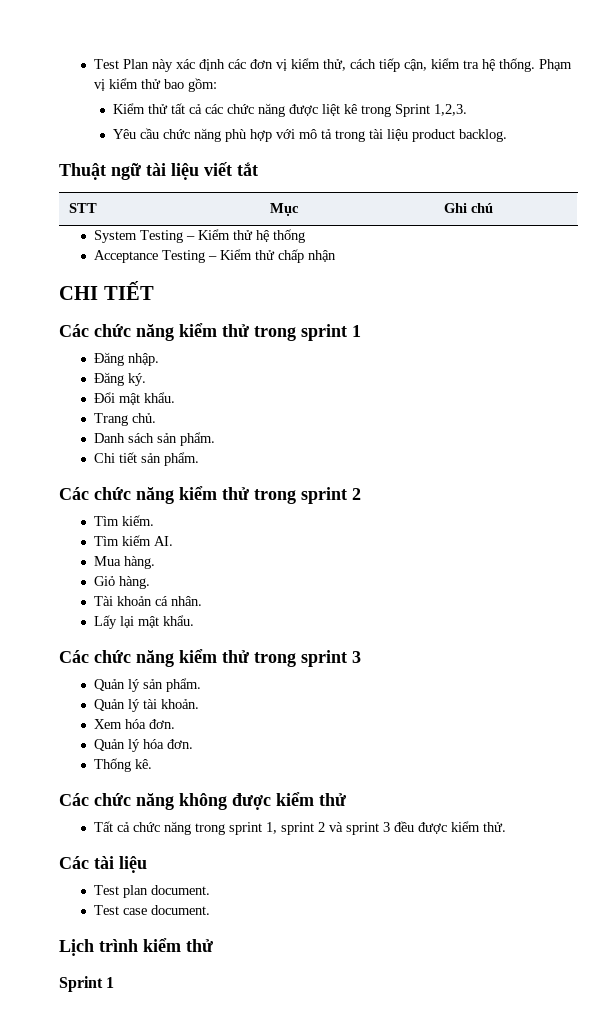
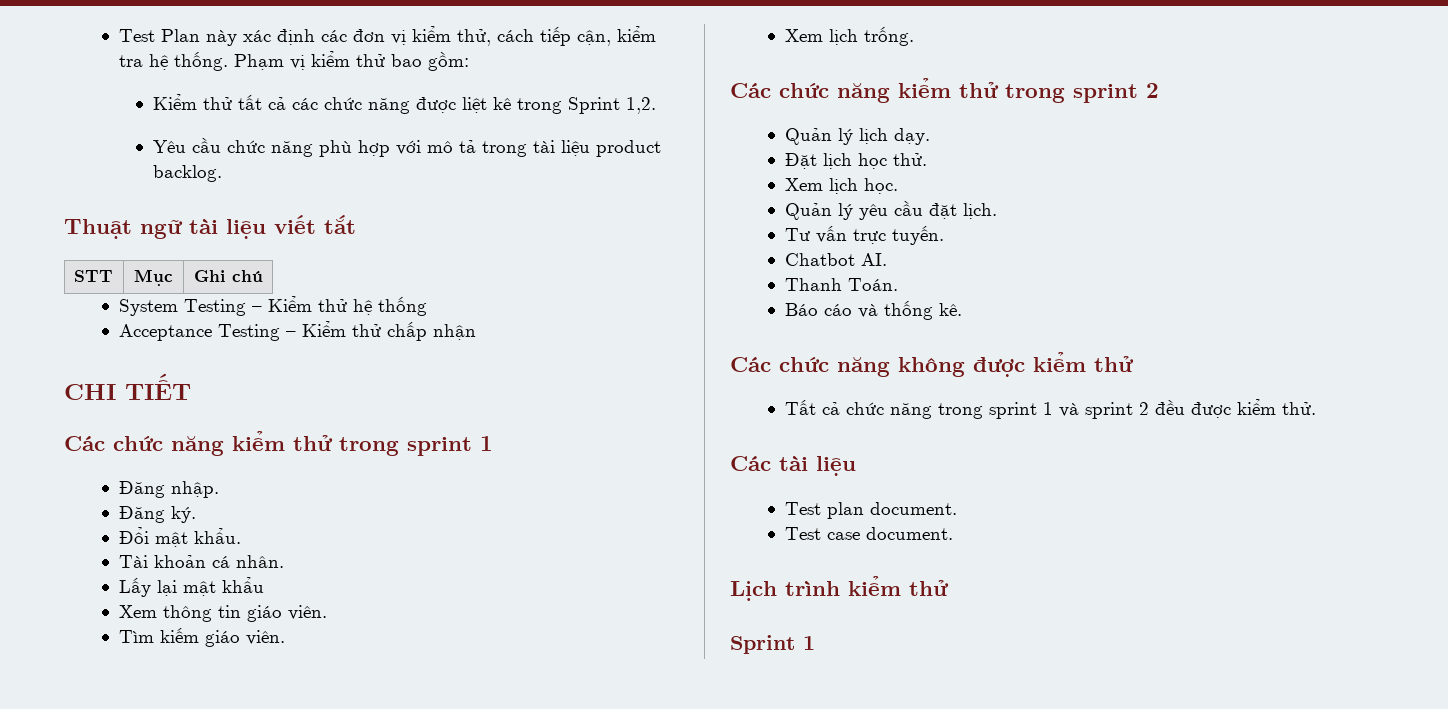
[434,104,468,116] 1,2,3. -> [625,97,656,114] 1,2.
[94,413,157,426] [94,432,216,446] [94,452,200,466] Trang chủ. // Danh sách sản phẩm. // Chi tiết sản phẩm. -> [118,555,284,568] [118,577,264,597] [118,605,327,622] [118,627,285,647] [784,26,914,46] Tài khoản cá nhân. // Lấy lại mật khẩu // Xem thông tin giáo viên. // Tìm kiếm giáo viên. // Xem lịch trống.
[94,515,155,526] [94,535,174,546] [94,556,156,569] [94,576,151,589] [94,596,203,606] [94,615,195,629] [59,649,361,667] [94,678,202,692] [94,699,200,712] [94,719,176,729] [94,739,194,752] [94,758,132,772] Tìm kiếm. // Tìm kiếm AI. // Mua hàng. // Giỏ hàng. // Tài khoản cá nhân. // Lấy lại mật khẩu. // Các chức năng kiểm thử trong sprint 3 // Quản lý sản phẩm. // Quản lý tài khoản. // Xem hóa đơn. // Quản lý hóa đơn. // Thống -> [784,128,930,145] [784,153,927,169] [784,178,898,194] [784,200,997,220] [784,225,944,245] [784,253,887,266] [784,278,898,291] [784,300,933,320] Quản lý lịch dạy. // Đặt lịch học thử. // Xem lịch học. // Quản lý yêu cầu đặt lịch. // Tư vấn trực tuyến. // Chatbot AI. // Thanh Toán. // Báo cáo và thống
[266,822,391,835] 1, sprint 2 và sprint 3 -> [1042,402,1149,419] 1 và sprint 2

